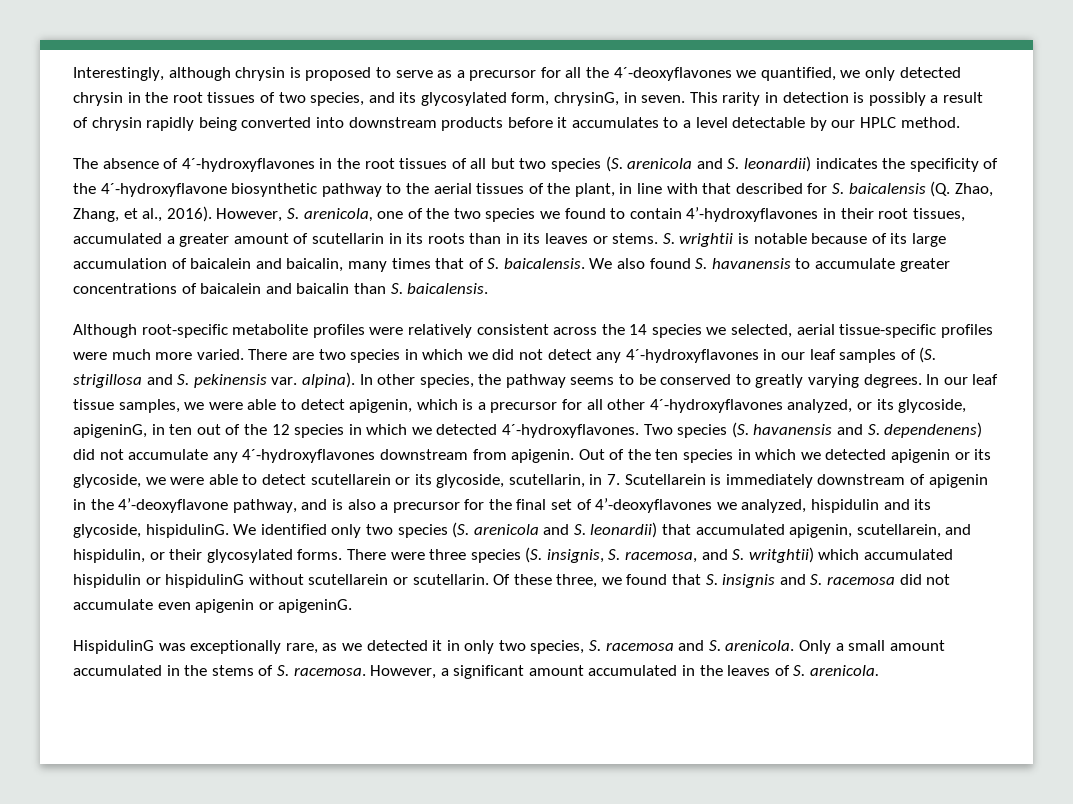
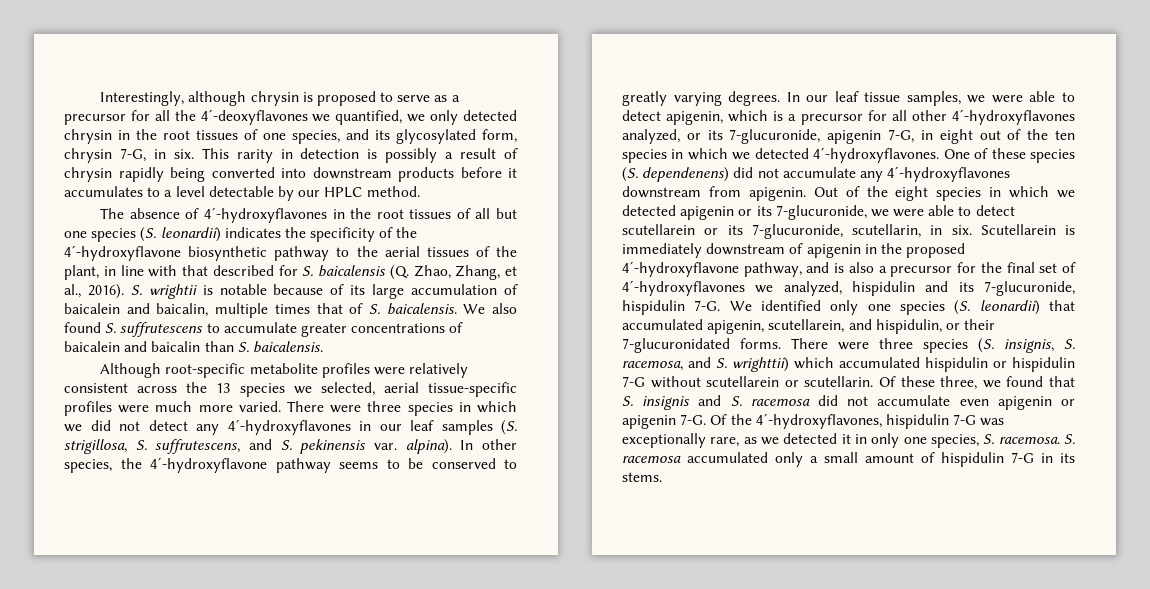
[278,92,306,103] two -> [263,133,286,140] one
[554,92,686,106] chrysinG, in seven. -> [64,148,194,163] chrysin 7-G, in six.
[519,156,740,172] two species (S. arenicola and S. -> [64,227,157,242] one species (S.
[216,207,965,222] [73,233,659,247] However, S. arenicola, one of the two species we found to contain 4’-hydroxyflavones in their root tissues, accumulated a greater amount of scutellarin in its roots than in its leaves or stems. -> (124, 291) none
[347,261,387,272] many -> [215,303,269,318] multiple
[711,258,791,269] havanensis -> [120,322,204,337] suffrutescens
[629,324,648,335] 14 -> [216,383,231,393] 13
[291,349,346,360] are two -> [330,401,402,413] were three
[900,347,937,363] [73,374,142,388] of (S. strigillosa -> [501,420,517,435] [64,439,241,454] (S. strigillosa, S. suffrutescens,
(502, 379) none -> [150,457,267,473] 4´-hydroxyflavone
[898,399,967,413] [73,424,193,438] glycoside, apigeninG, in ten -> [729,129,973,144] 7-glucuronide, apigenin 7-G, in eight
[271,424,290,435] 12 -> [1055,130,1075,140] ten
[643,422,880,438] Two species (S. havanensis and S. -> [943,148,1075,163] [622,167,638,182] One of these species (S.
[655,449,679,460] ten -> [895,186,929,201] eight
[73,474,141,488] glycoside, -> [775,205,867,220] 7-glucuronide,
[436,474,505,488] glycoside, -> [751,224,843,239] 7-glucuronide,
[607,474,621,485] 7. -> [951,225,972,235] six.
[118,498,229,513] 4’-deoxyflavone -> [906,243,966,258] [622,261,739,277] proposed 4´-hydroxyflavone
[595,498,713,513] 4’-deoxyflavones -> [622,280,745,296] 4´-hydroxyflavones
[73,524,229,538] glycoside, hispidulinG. -> [984,281,1075,296] [622,300,721,315] 7-glucuronide, hispidulin 7-G.
[365,522,586,538] two species (S. arenicola and S. -> [867,300,971,315] one species (S.
[206,549,293,563] glycosylated -> [622,338,730,353] 7-glucuronidated
[748,547,814,563] writghtii) -> [732,357,789,372] wrighttii)
[165,574,245,588] hispidulinG -> [1012,357,1075,372] [622,376,645,387] hispidulin 7-G
[278,599,353,613] [73,640,154,654] apigeninG. // HispidulinG -> [622,413,977,429] apigenin 7-G. Of the 4´-hydroxyflavones, hispidulin 7-G
[498,640,526,651] two -> [903,437,927,444] one
[605,640,945,654] [73,665,880,679] racemosa and S. arenicola. Only a small amount accumulated in the stems of S. racemosa. However, a significant amount accumulated in the leaves of S. arenicola. -> [998,434,1075,444] [622,452,1075,467] [622,472,662,482] racemosa. S. racemosa accumulated only a small amount of hispidulin 7-G in its stems.

